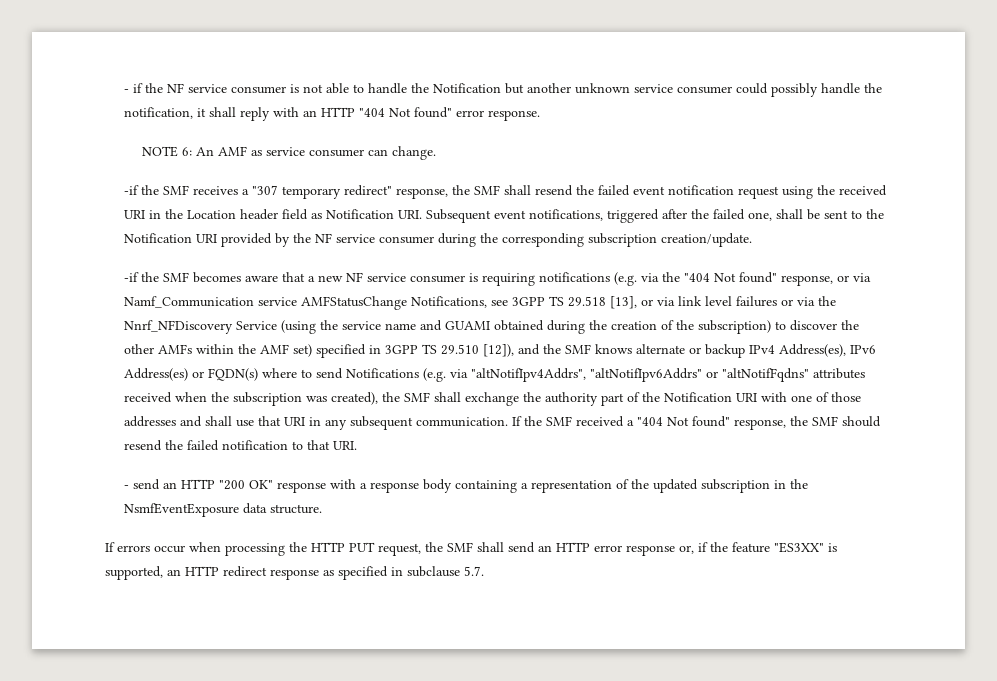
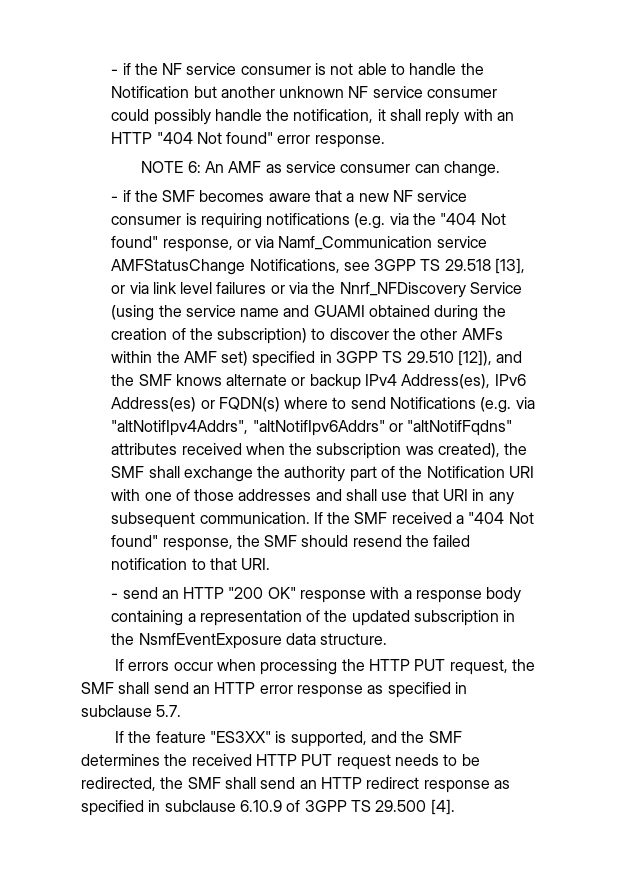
(630, 88) none -> [348,86,369,98] NF
[123,185,887,199] [123,209,884,223] [123,233,752,247] [123,272,139,282] -if the SMF receives a "307 temporary redirect" response, the SMF shall resend the failed event notification request using the received URI in the Location header field as Notification URI. Subsequent event notifications, triggered after the failed one, shall be sent to the Notification URI provided by the NF service consumer during the corresponding subscription creation/update. // -if -> [111,190,131,202] - if
[679,542,708,554] or, if -> [367,682,467,698] [81,705,182,717] [115,731,125,743] as specified in subclause 5.7. // If
(163, 573) none -> [370,731,462,743] [81,754,480,770] [81,777,296,791] and the SMF determines the received HTTP PUT request needs to be redirected, the SMF shall send
[464,566,484,576] 5.7. -> [239,799,455,815] 6.10.9 of 3GPP TS 29.500 [4].

